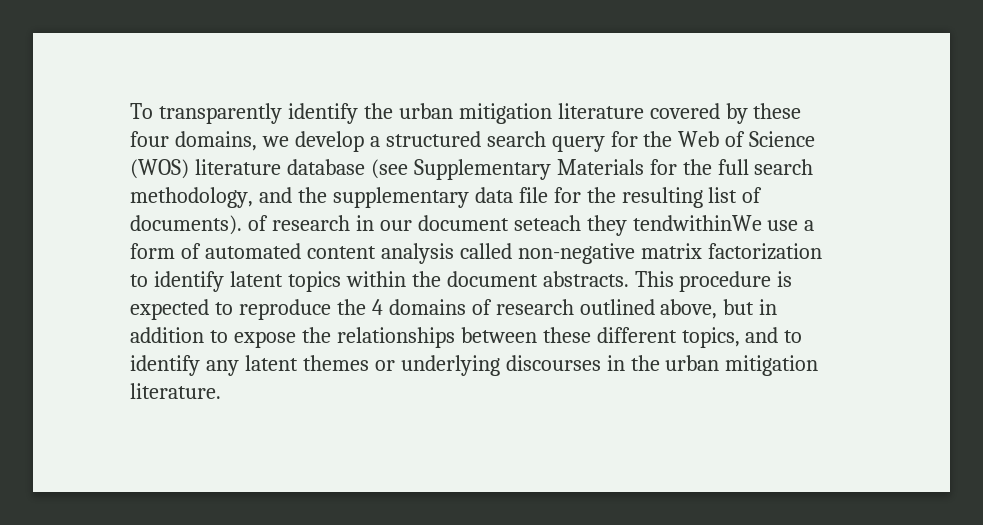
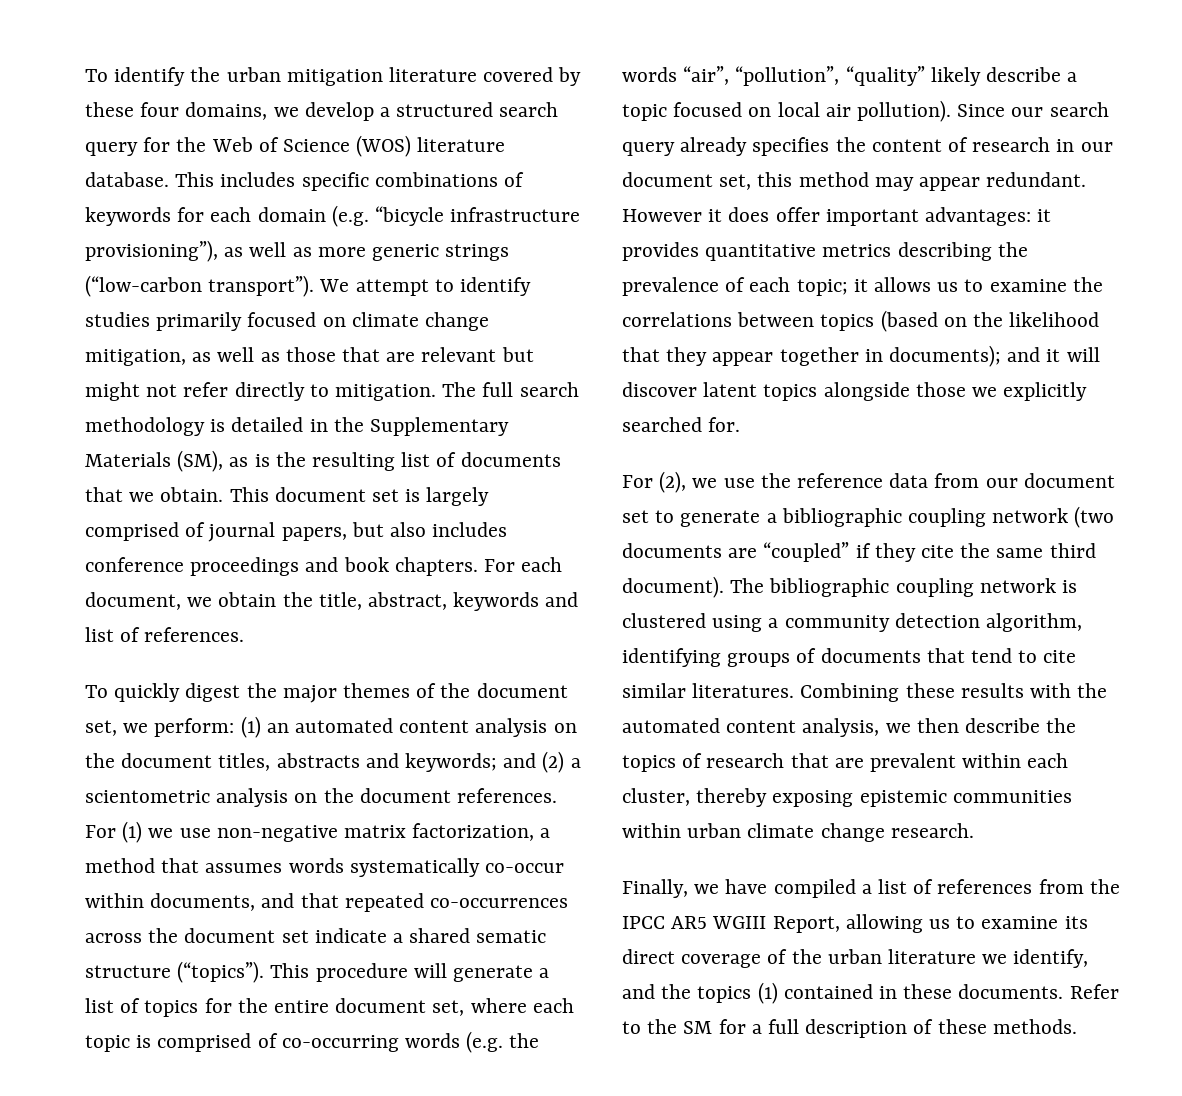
[130,103,282,124] To transparently -> [85,69,108,82] To
[286,159,814,180] [130,187,763,208] [130,215,242,235] database (see Supplementary Materials for the full search methodology, and the supplementary data file for the resulting list of documents). -> [85,172,525,191] [85,205,581,227] [85,240,510,262] [85,275,532,297] [85,312,490,331] [85,347,534,366] [85,382,579,401] [85,417,510,436] [85,450,561,472] [85,487,490,506] [85,522,508,542] [85,557,563,576] [85,592,579,611] [85,627,245,642] [85,683,568,703] [85,716,577,738] [85,751,581,773] [85,788,558,807] [85,821,551,843] [85,858,565,877] [85,893,569,912] [85,928,547,943] [85,961,550,983] [85,998,574,1017] [85,1031,540,1053] [622,66,1078,86] [622,100,1109,122] [622,137,942,156] database. This includes specific combinations of keywords for each domain (e.g. “bicycle infrastructure provisioning”), as well as more generic strings (“low-carbon transport”). We attempt to identify studies primarily focused on climate change mitigation, as well as those that are relevant but might not refer directly to mitigation. The full search methodology is detailed in the Supplementary Materials (SM), as is the resulting list of documents that we obtain. This document set is largely comprised of journal papers, but also includes conference proceedings and book chapters. For each document, we obtain the title, abstract, keywords and list of references. // To quickly digest the major themes of the document set, we perform: (1) an automated content analysis on the document titles, abstracts and keywords; and (2) a scientometric analysis on the document references. For (1) we use non-negative matrix factorization, a method that assumes words systematically co-occur within documents, and that repeated co-occurrences across the document set indicate a shared sematic structure (“topics”). This procedure will generate a list of topics for the entire document set, where each topic is comprised of co-occurring words (e.g. the words “air”, “pollution”, “quality” likely describe a topic focused on local air pollution). Since our search query already specifies the content
[513,215,815,236] [130,243,822,264] [130,271,793,292] [130,299,778,320] [130,327,803,348] [130,355,819,376] [130,383,221,399] seteach they tendwithinWe use a form of automated content analysis called non-negative matrix factorization to identify latent topics within the document abstracts. This procedure is expected to reproduce the 4 domains of research outlined above, but in addition to expose the relationships between these different topics, and to identify any latent themes or underlying discourses in the urban mitigation literature. -> [719,172,1087,191] [622,207,1052,226] [622,242,1028,261] [622,277,1103,296] [622,310,1100,332] [622,345,1100,367] [622,382,1088,401] [622,417,741,432] [622,471,1115,493] [622,506,1115,528] [622,542,1096,562] [622,576,1078,598] [622,613,1083,632] [622,648,1077,667] [622,683,1108,702] [622,718,1077,737] [622,753,1069,772] [622,788,1072,807] [622,823,974,842] [622,879,1120,898] [622,914,1088,933] [622,949,1089,968] [622,982,1119,1004] [622,1019,1077,1038] set, this method may appear redundant. However it does offer important advantages: it provides quantitative metrics describing the prevalence of each topic; it allows us to examine the correlations between topics (based on the likelihood that they appear together in documents); and it will discover latent topics alongside those we explicitly searched for. // For (2), we use the reference data from our document set to generate a bibliographic coupling network (two documents are “coupled” if they cite the same third document). The bibliographic coupling network is clustered using a community detection algorithm, identifying groups of documents that tend to cite similar literatures. Combining these results with the automated content analysis, we then describe the topics of research that are prevalent within each cluster, thereby exposing epistemic communities within urban climate change research. // Finally, we have compiled a list of references from the IPCC AR5 WGIII Report, allowing us to examine its direct coverage of the urban literature we identify, and the topics (1) contained in these documents. Refer to the SM for a full description of these methods.

